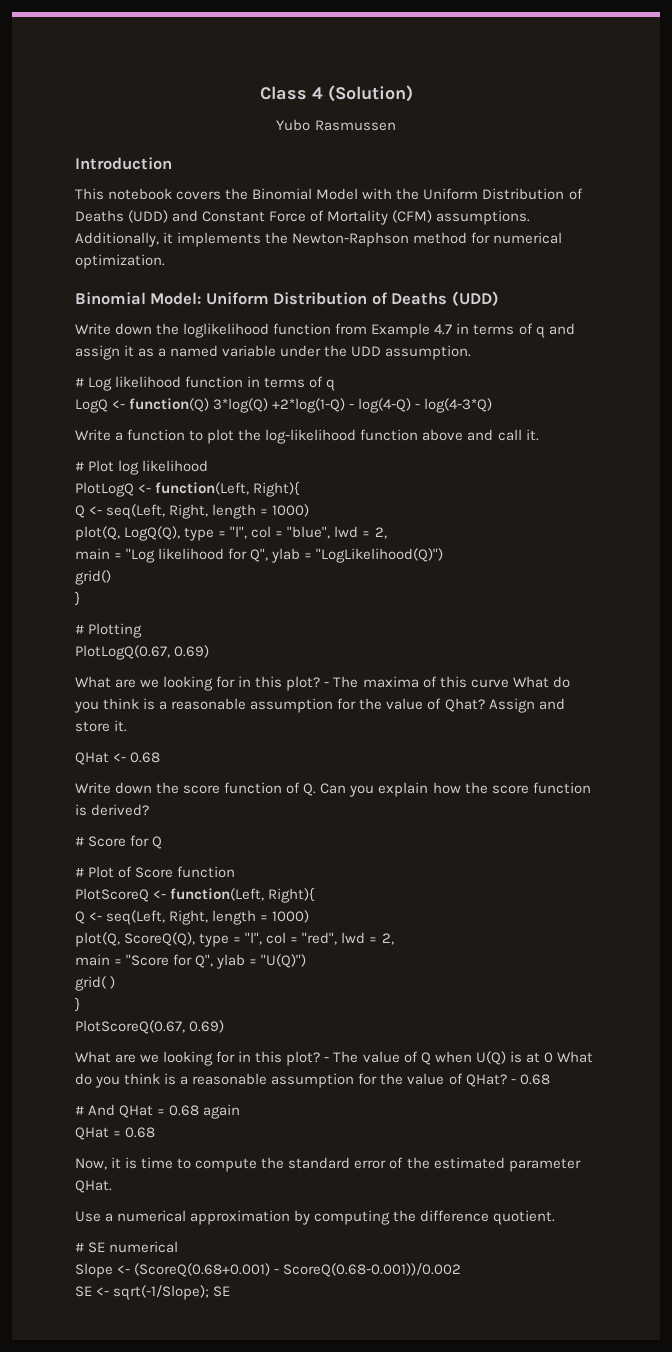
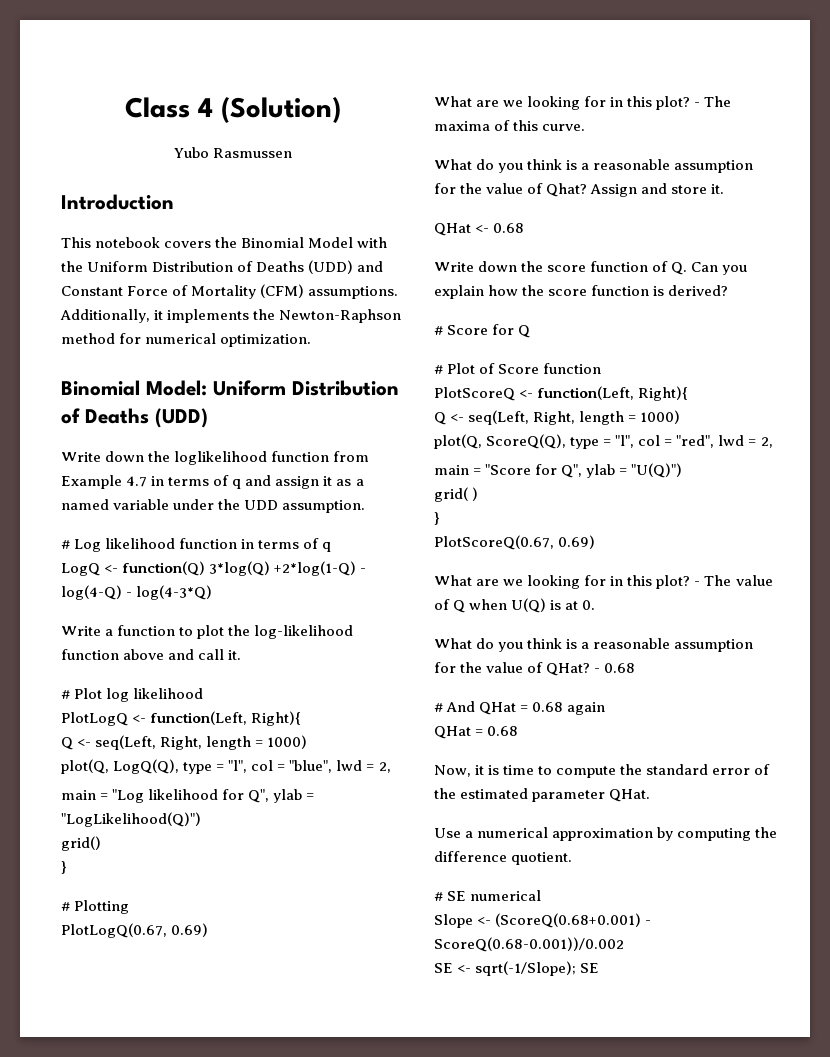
[470,679,509,688] curve -> [542,124,586,131] curve. //
[543,1052,553,1063] 0 -> [582,600,596,610] 0. //

